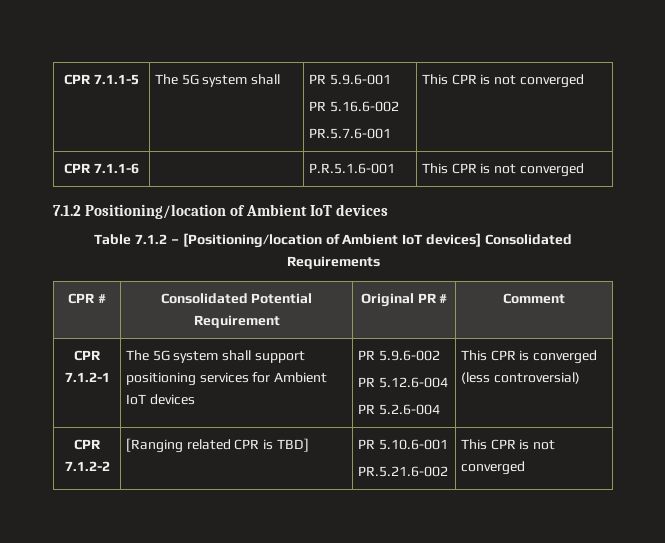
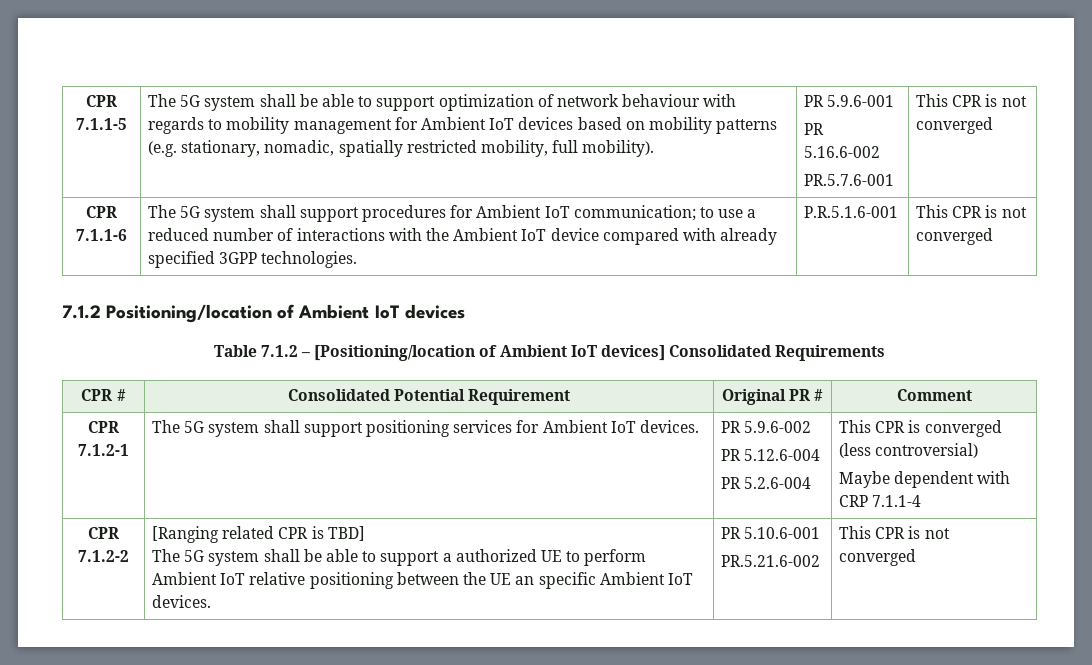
(281, 79) none -> [299,94,737,111] [148,117,778,134] [148,140,655,157] be able to support optimization of network behaviour with regards to mobility management for Ambient IoT devices based on mobility patterns (e.g. stationary, nomadic, spatially restricted mobility, full mobility).
(139, 168) none -> [148,205,757,222] [148,228,778,245] [148,251,358,268] The 5G system shall support procedures for Ambient IoT communication; to use a reduced number of interactions with the Ambient IoT device compared with already specified 3GPP technologies.
[149,394,195,405] devices -> [639,420,699,433] devices.
(580, 378) none -> [839,471,1011,488] [839,495,922,507] // Maybe dependent with CRP 7.1.1-4
(309, 445) none -> [152,549,647,566] [152,572,693,589] [152,595,212,608] // The 5G system shall be able to support a authorized UE to perform Ambient IoT relative positioning between the UE an specific Ambient IoT devices.

